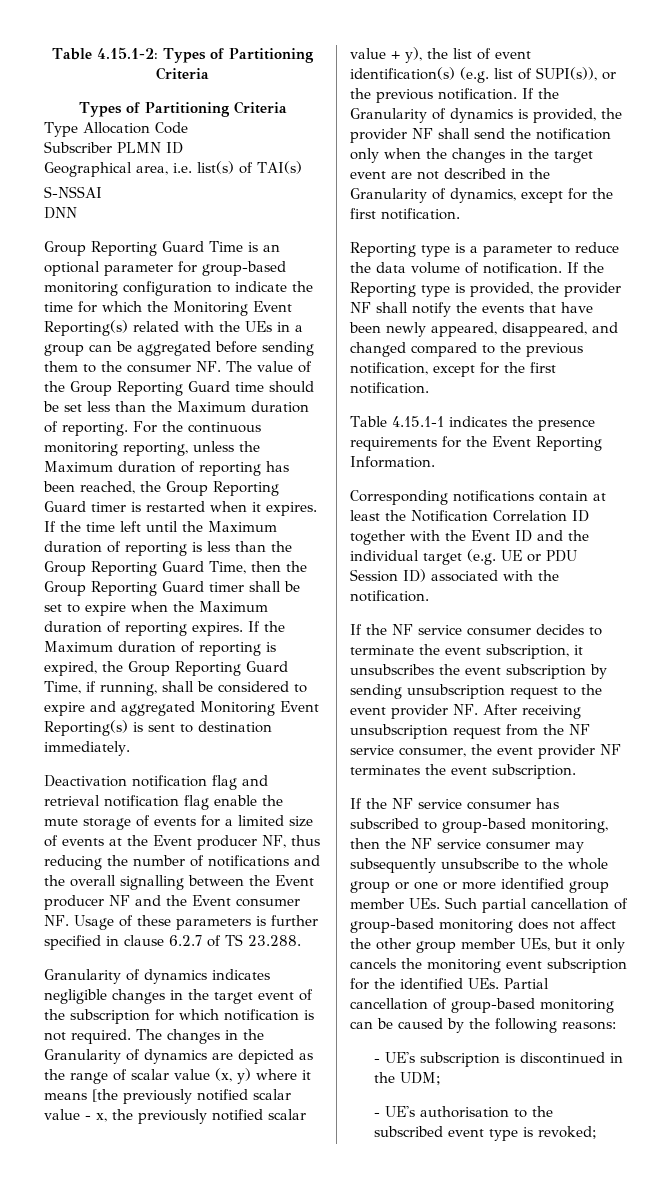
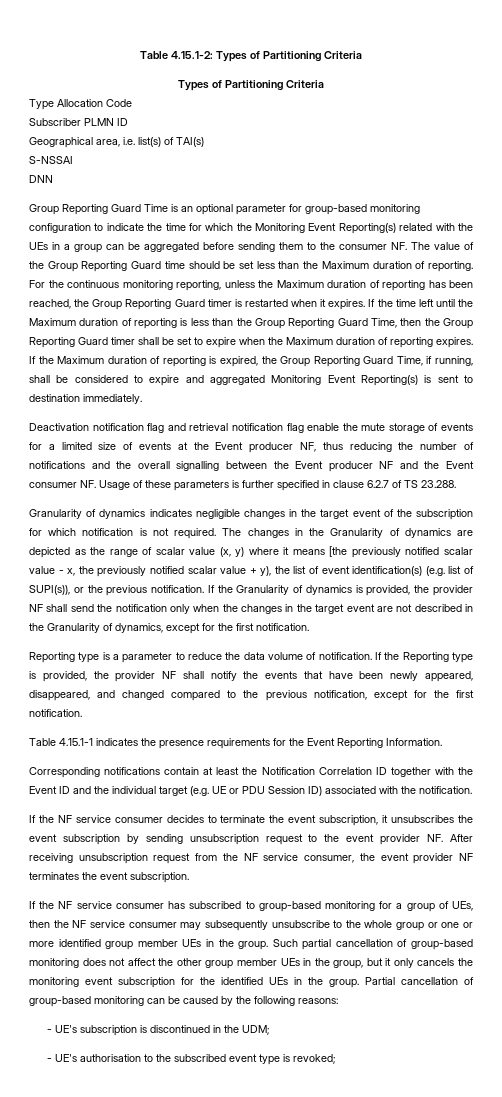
[531,819,608,833] monitoring, -> [324,901,474,912] monitoring for a group of UEs,
[409,898,440,909] UEs. -> [182,939,269,950] UEs in the group.
[520,938,550,951] UEs, -> [280,958,364,969] UEs in the group,
[468,978,499,989] UEs. -> [269,977,359,988] UEs in the group.

